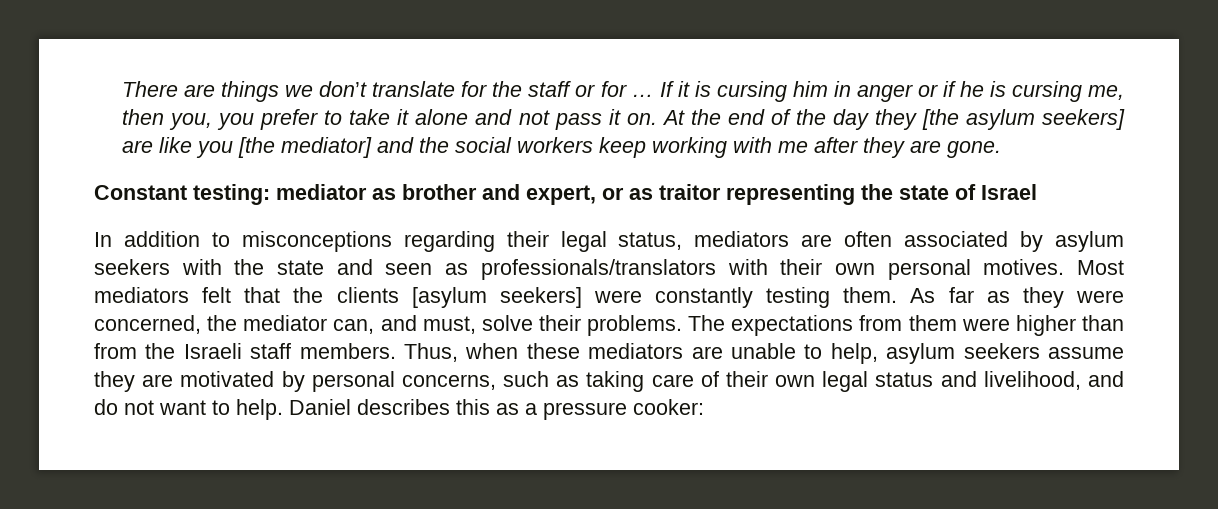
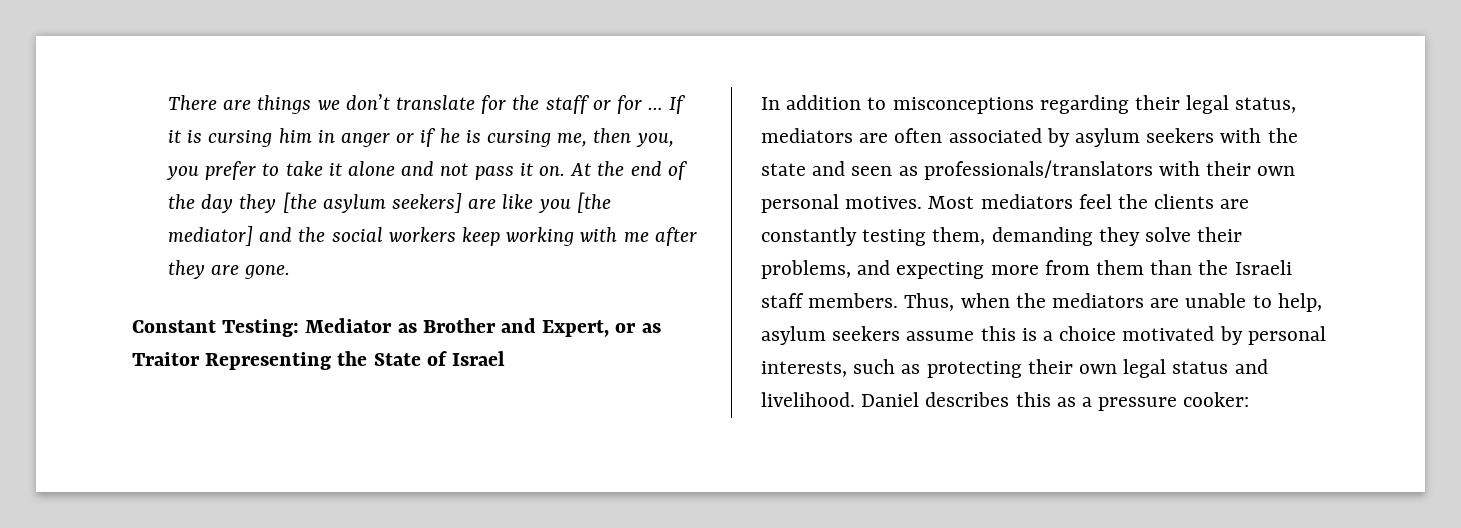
[193,184,949,205] testing: mediator as brother and expert, or as traitor representing the state -> [222,318,661,337] [132,351,421,370] Testing: Mediator as Brother and Expert, or as Traitor Representing the State
[202,287,1124,308] [94,315,1124,336] [94,343,137,359] felt that the clients [asylum seekers] were constantly testing them. As far as they were concerned, the mediator can, and must, solve their problems. The expectations from them were higher than from -> [1078,194,1250,209] [761,227,1243,246] [761,260,1193,279] feel the clients are constantly testing them, demanding they solve their problems, and expecting more from them than
[526,343,580,359] these -> [1015,293,1046,308] the
[94,371,174,392] they are -> [980,326,1117,341] this is a choice
[401,374,496,390] concerns, -> [761,361,847,377] interests,
[586,371,719,392] taking care of -> [926,361,1022,378] protecting
[983,371,1124,390] [94,399,283,420] livelihood, and do not want to help. -> [761,392,855,407] livelihood.

